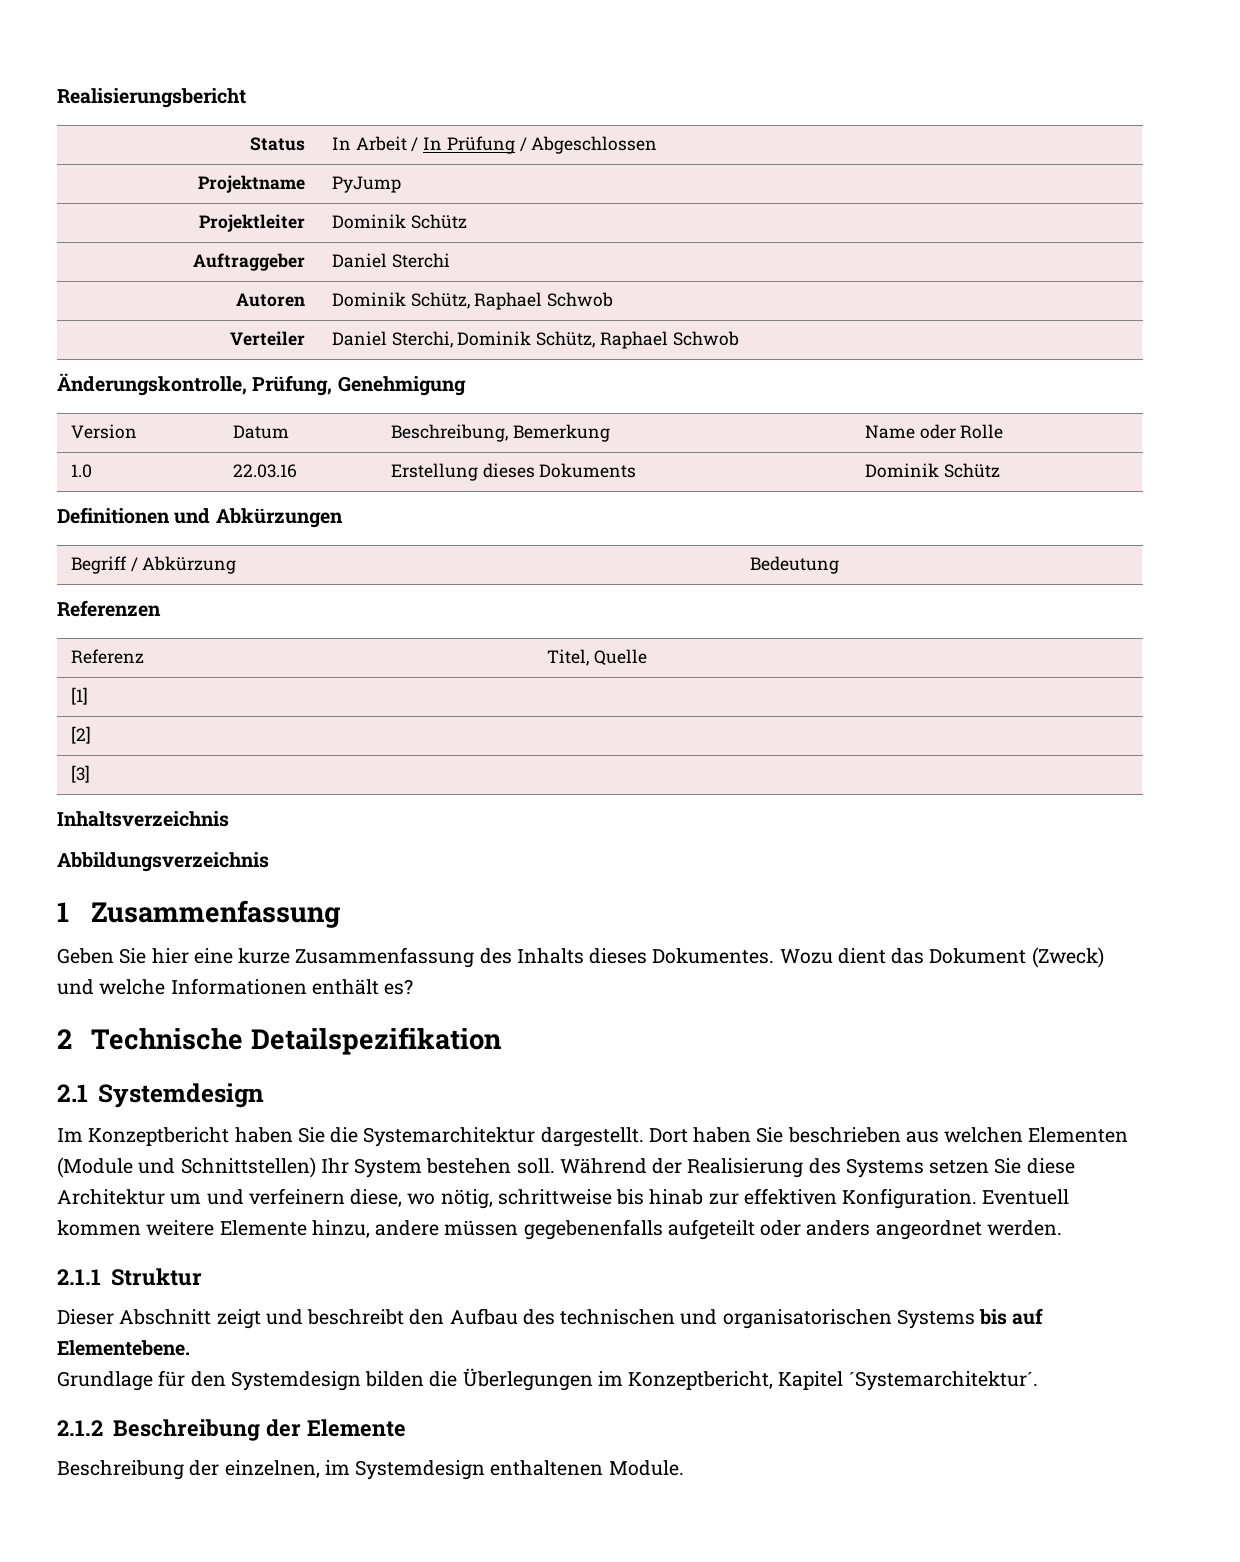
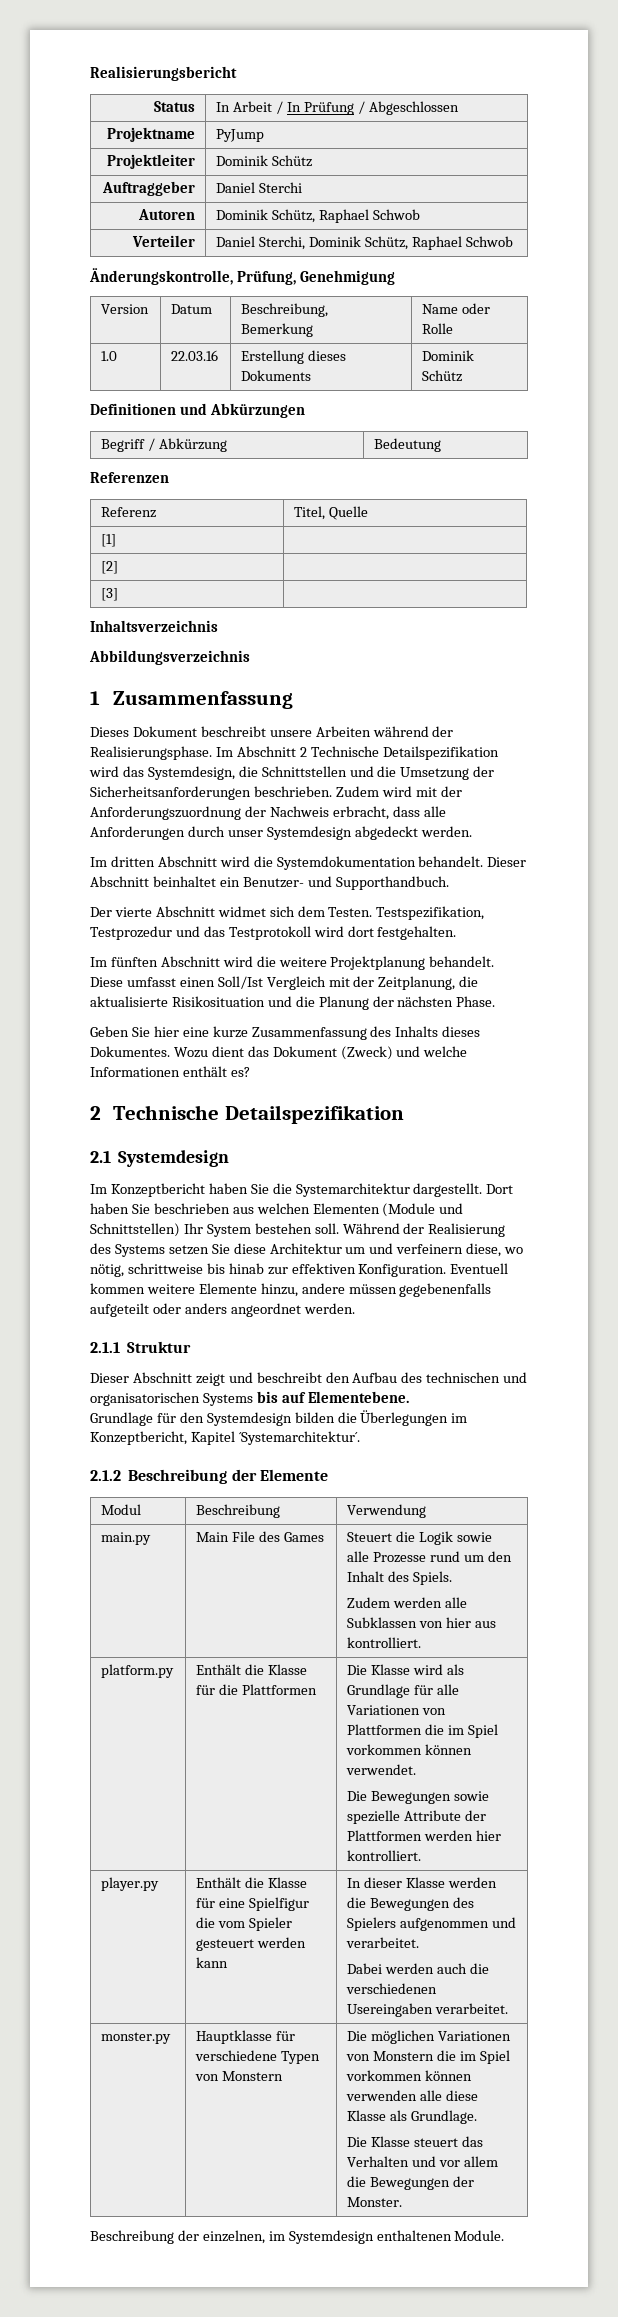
(341, 914) none -> [90,726,454,737] [90,746,499,760] [89,766,495,780] [90,786,462,800] [90,806,446,820] [90,826,472,840] [90,856,527,870] [90,876,449,890] [90,906,485,920] [90,926,457,940] [90,956,495,970] [90,976,479,990] [90,996,496,1010] // Dieses Dokument beschreibt unsere Arbeiten während der Realisierungsphase. Im Abschnitt 2 Technische Detailspezifikation wird das Systemdesign, die Schnittstellen und die Umsetzung der Sicherheitsanforderungen beschrieben. Zudem wird mit der Anforderungszuordnung der Nachweis erbracht, dass alle Anforderungen durch unser Systemdesign abgedeckt werden. // Im dritten Abschnitt wird die Systemdokumentation behandelt. Dieser Abschnitt beinhaltet ein Benutzer- und Supporthandbuch. // Der vierte Abschnitt widmet sich dem Testen. Testspezifikation, Testprozedur und das Testprotokoll wird dort festgehalten. // Im fünften Abschnitt wird die weitere Projektplanung behandelt. Diese umfasst einen Soll/Ist Vergleich mit der Zeitplanung, die aktualisierte Risikosituation und die Planung der nächsten Phase.
(406, 1428) none -> [101,1504,142,1515] [196,1504,281,1518] [347,1504,427,1518] [101,1532,152,1545] [196,1531,324,1542] [347,1531,492,1545] [347,1551,512,1563] [347,1571,452,1585] [347,1597,467,1608] [347,1617,496,1628] [347,1637,422,1648] [101,1664,175,1678] [196,1664,307,1675] [196,1684,317,1695] [347,1664,464,1675] [347,1684,459,1698] [347,1705,446,1715] [347,1724,498,1738] [346,1744,472,1755] [346,1764,417,1775] [347,1791,489,1804] [347,1810,486,1824] [347,1830,501,1841] [347,1850,422,1861] [101,1877,160,1891] [196,1877,307,1888] [196,1897,309,1911] [196,1917,292,1931] [196,1937,306,1951] [196,1957,229,1968] [347,1877,497,1888] [347,1897,474,1911] [347,1917,516,1931] [346,1937,420,1948] [347,1963,489,1974] [346,1983,438,1994] [347,2003,508,2017] [101,2032,172,2044] [196,2030,295,2044] [195,2050,320,2064] [195,2071,283,2081] [347,2030,511,2044] [346,2050,510,2064] [346,2070,472,2081] [346,2090,478,2101] [347,2110,477,2124] [347,2136,483,2147] [347,2156,498,2167] [347,2176,474,2190] [347,2197,403,2207] // Modul | Beschreibung | Verwendung // main.py | Main File des Games | Steuert die Logik sowie alle Prozesse rund um den Inhalt des Spiels. // Zudem werden alle Subklassen von hier aus kontrolliert. // platform.py | Enthält die Klasse für die Plattformen | Die Klasse wird als Grundlage für alle Variationen von Plattformen die im Spiel vorkommen können verwendet. // Die Bewegungen sowie spezielle Attribute der Plattformen werden hier kontrolliert. // player.py | Enthält die Klasse für eine Spielfigur die vom Spieler gesteuert werden kann | In dieser Klasse werden die Bewegungen des Spielers aufgenommen und verarbeitet. // Dabei werden auch die verschiedenen Usereingaben verarbeitet. // monster.py | Hauptklasse für verschiedene Typen von Monstern | Die möglichen Variationen von Monstern die im Spiel vorkommen können verwenden alle diese Klasse als Grundlage. // Die Klasse steuert das Verhalten und vor allem die Bewegungen der Monster.

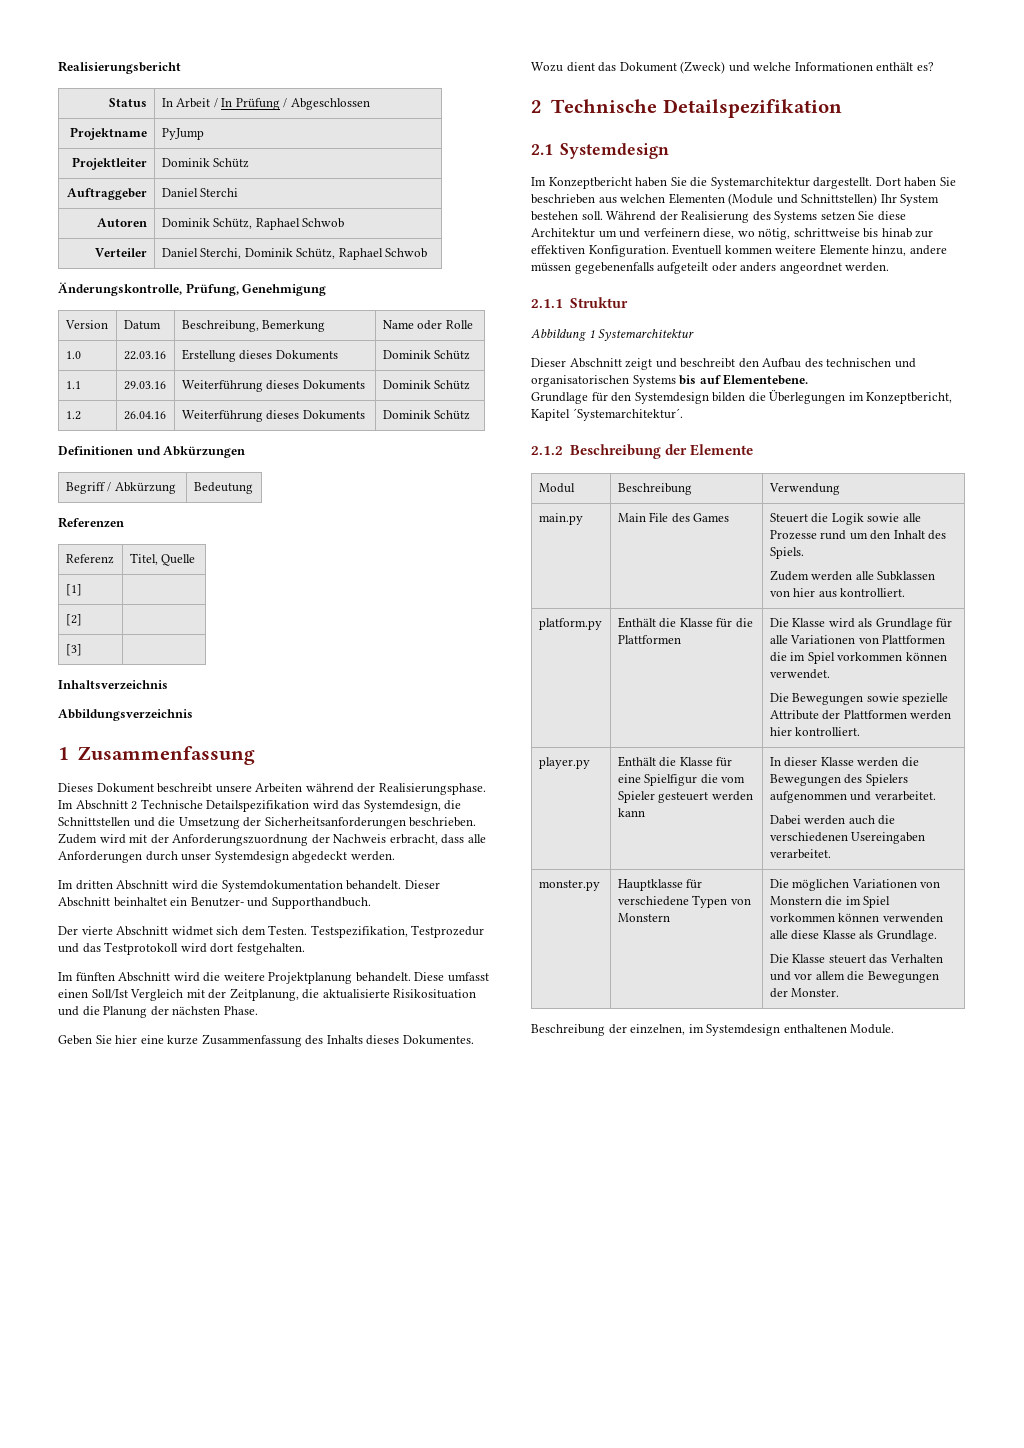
(463, 376) none -> [65,381,81,389] [123,381,166,390] [181,380,365,392] [382,380,471,390] [65,411,81,420] [123,411,166,420] [181,410,365,422] [382,410,471,420] // 1.1 | 29.03.16 | Weiterführung dieses Dokuments | Dominik Schütz // 1.2 | 26.04.16 | Weiterführung dieses Dokuments | Dominik Schütz
(192, 1347) none -> [531,329,695,341] // Abbildung 1 Systemarchitektur

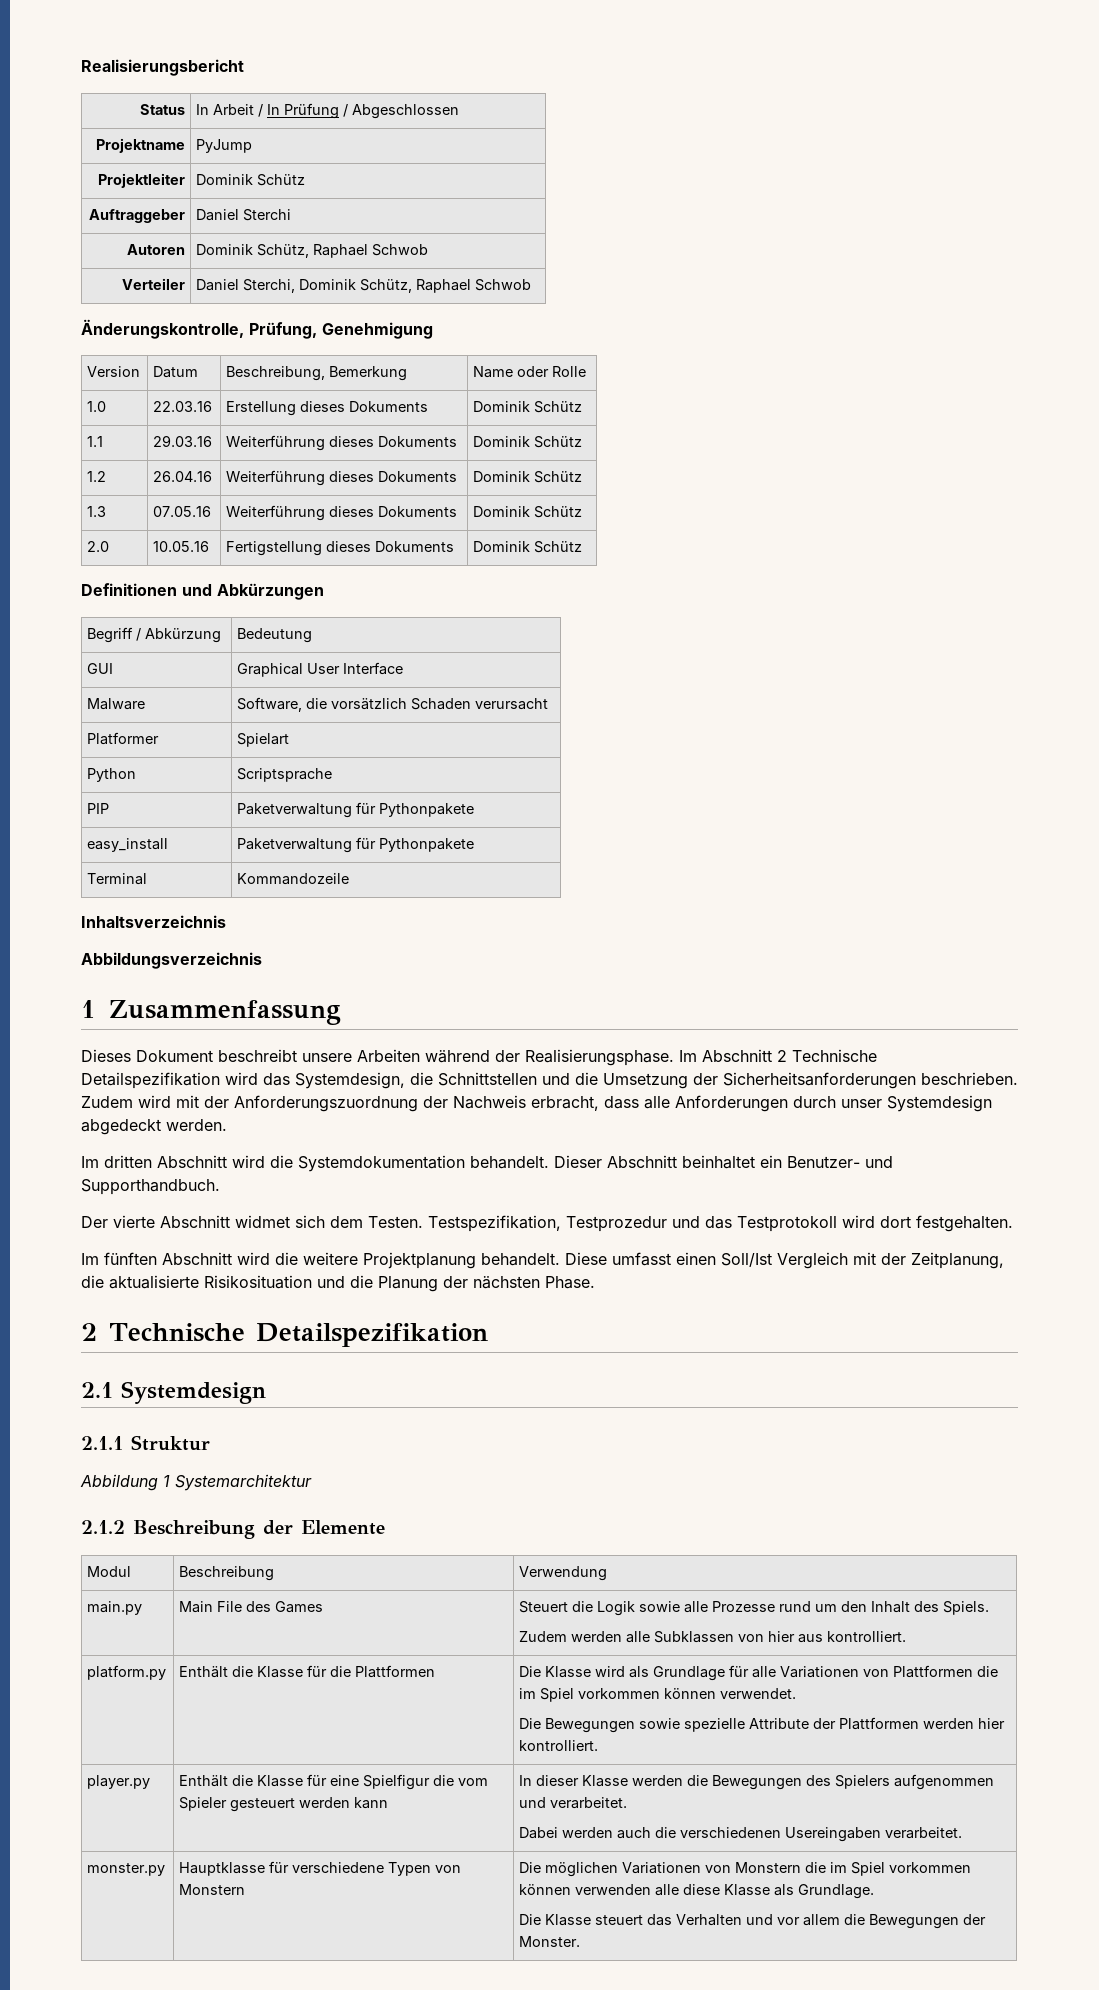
(471, 415) none -> [87,506,107,517] [153,506,212,517] [226,505,458,521] [473,506,583,518] [87,541,110,552] [153,541,210,552] [226,541,455,556] [473,541,583,553] // 1.3 | 07.05.16 | Weiterführung dieses Dokuments | Dominik Schütz // 2.0 | 10.05.16 | Fertigstellung dieses Dokuments | Dominik Schütz
[58,517,124,528] [65,554,114,564] [129,553,196,566] [65,584,82,596] [65,614,82,626] [65,644,82,656] // Referenzen // Referenz | Titel, Quelle // [1] | // [2] | // [3] | -> [87,663,114,674] [237,662,404,677] [87,698,146,710] [237,697,549,712] [87,732,160,745] [237,733,290,747] [87,768,137,782] [237,768,333,782] [87,803,110,814] [237,802,475,818] [87,838,169,852] [237,837,475,853] [87,873,148,885] [237,873,350,885] // GUI | Graphical User Interface // Malware | Software, die vorsätzlich Schaden verursacht // Platformer | Spielart // Python | Scriptsprache // PIP | Paketverwaltung für Pythonpakete // easy_install | Paketverwaltung für Pythonpakete // Terminal | Kommandozeile
[58,1034,474,1047] [531,61,934,74] // Geben Sie hier eine kurze Zusammenfassung des Inhalts dieses Dokumentes. Wozu dient das Dokument (Zweck) und welche Informationen enthält es? -> (595, 1282) none
[531,177,956,189] [531,193,940,206] [531,211,906,223] [531,228,934,240] [531,244,947,257] [531,262,890,274] // Im Konzeptbericht haben Sie die Systemarchitektur dargestellt. Dort haben Sie beschrieben aus welchen Elementen (Module und Schnittstellen) Ihr System bestehen soll. Während der Realisierung des Systems setzen Sie diese Architektur um und verfeinern diese, wo nötig, schrittweise bis hinab zur effektiven Konfiguration. Eventuell kommen weitere Elemente hinzu, andere müssen gegebenenfalls aufgeteilt oder anders angeordnet werden. -> (266, 1392) none
[531,358,916,370] [531,374,809,387] [531,390,953,404] [531,408,683,421] // Dieser Abschnitt zeigt und beschreibt den Aufbau des technischen und organisatorischen Systems bis auf Elementebene. // Grundlage für den Systemdesign bilden die Überlegungen im Konzeptbericht, Kapitel ´Systemarchitektur´. -> (312, 1482) none
[531,1024,895,1036] // Beschreibung der einzelnen, im Systemdesign enthaltenen Module. -> (581, 1941) none

